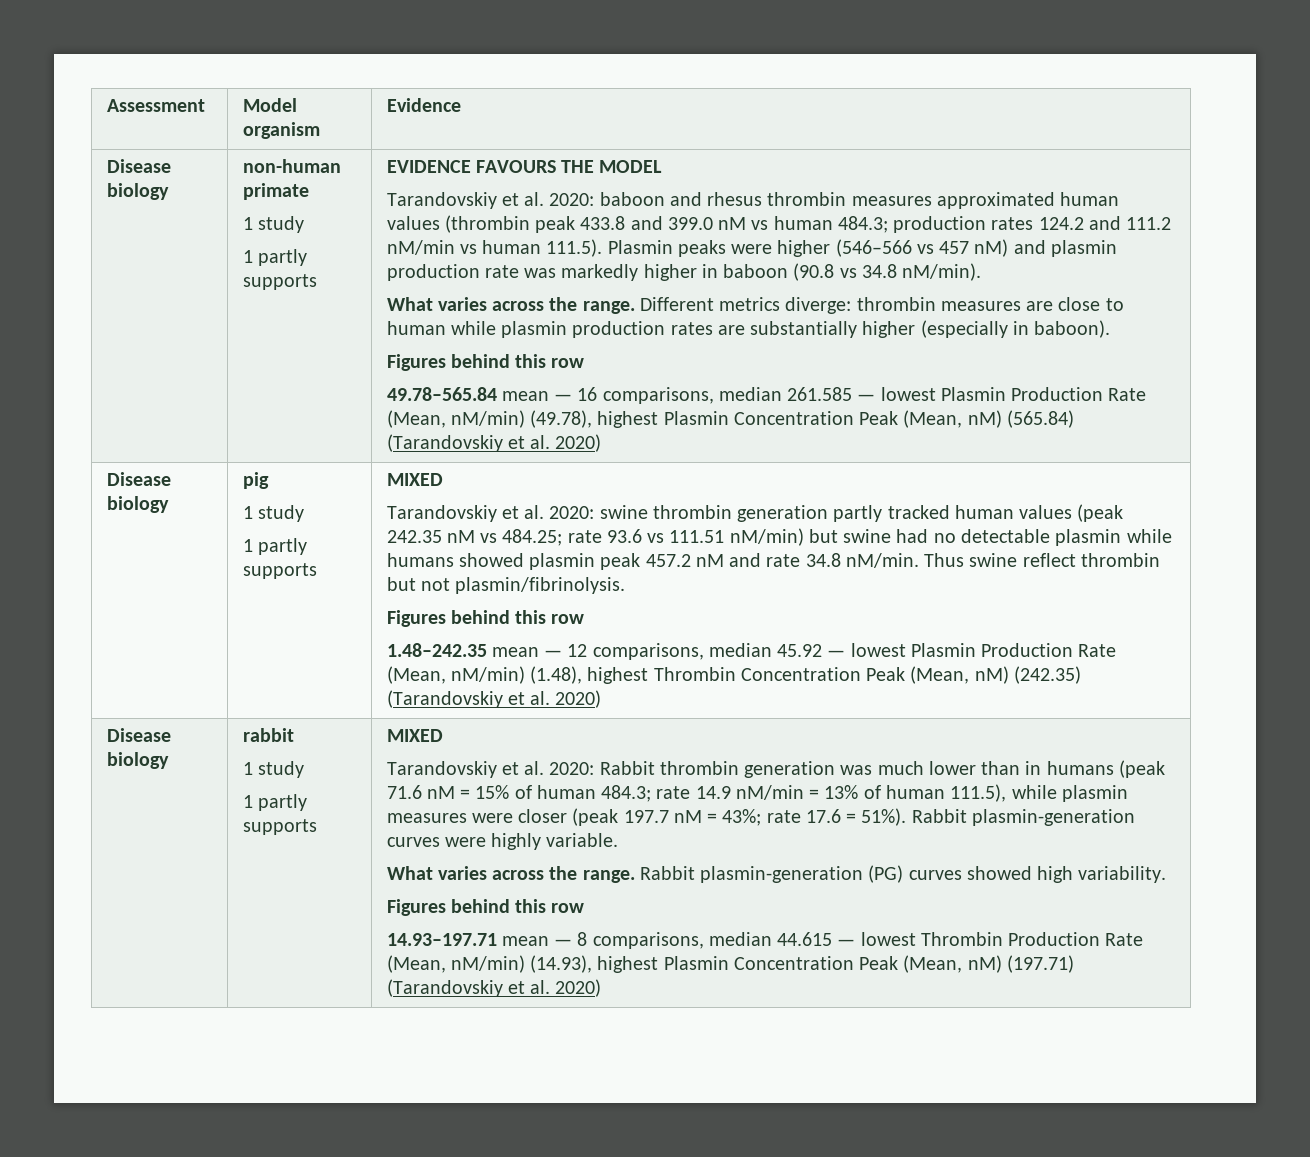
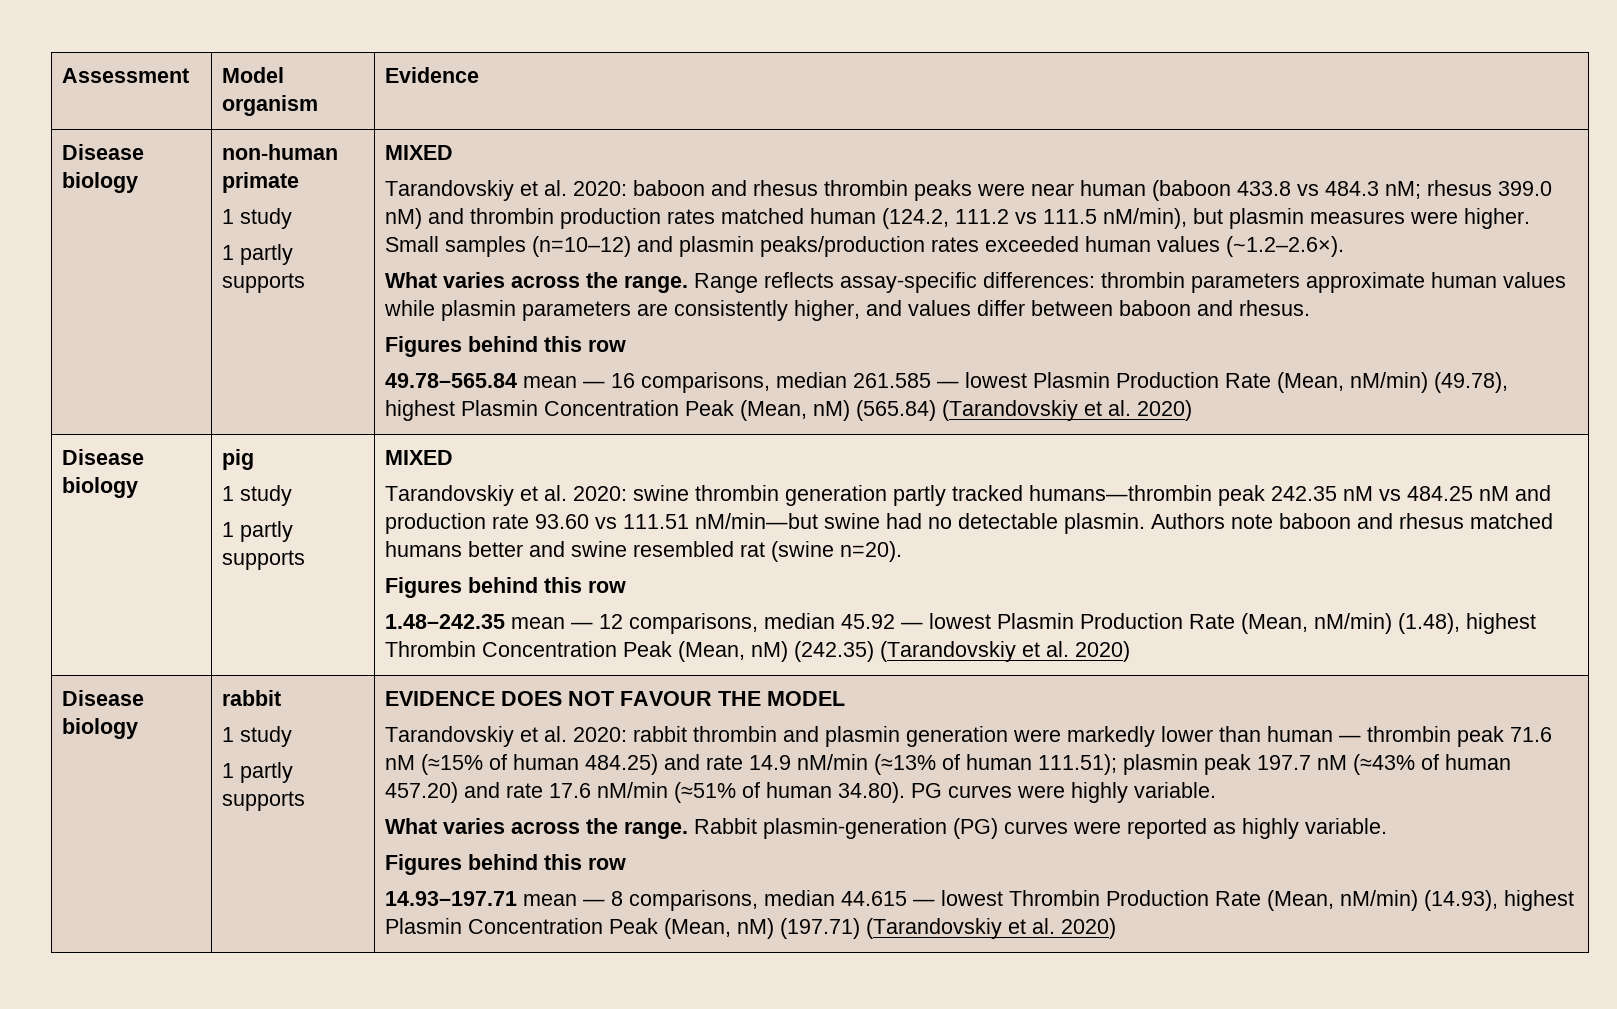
[386,160,663,173] EVIDENCE FAVOURS THE MODEL -> [384,145,453,160] MIXED
[851,192,1120,209] [386,215,1172,233] [386,239,1117,257] [386,263,982,281] [386,297,1124,314] [386,320,1111,338] measures approximated human values (thrombin peak 433.8 and 399.0 nM vs human 484.3; production rates 124.2 and 111.2 nM/min vs human 111.5). Plasmin peaks were higher (546–566 vs 457 nM) and plasmin production rate was markedly higher in baboon (90.8 vs 34.8 nM/min). // What varies across the range. Different metrics diverge: thrombin measures are close to human while plasmin production rates are substantially higher (especially in baboon). -> [913,180,1552,201] [384,208,1530,229] [384,236,1344,257] [384,272,1566,293] [383,300,1310,321] peaks were near human (baboon 433.8 vs 484.3 nM; rhesus 399.0 nM) and thrombin production rates matched human (124.2, 111.2 vs 111.5 nM/min), but plasmin measures were higher. Small samples (n=10–12) and plasmin peaks/production rates exceeded human values (~1.2–2.6×). // What varies across the range. Range reflects assay-specific differences: thrombin parameters approximate human values while plasmin parameters are consistently higher, and values differ between baboon and rhesus.
[954,504,1124,522] [386,528,1172,546] [386,553,1160,570] [386,577,626,594] human values (peak 242.35 nM vs 484.25; rate 93.6 vs 111.51 nM/min) but swine had no detectable plasmin while humans showed plasmin peak 457.2 nM and rate 34.8 nM/min. Thus swine reflect thrombin but not plasmin/fibrinolysis. -> [1028,485,1551,506] [384,513,1553,534] [384,541,902,562] humans—thrombin peak 242.35 nM vs 484.25 nM and production rate 93.60 vs 111.51 nM/min—but swine had no detectable plasmin. Authors note baboon and rhesus matched humans better and swine resembled rat (swine n=20).
[386,729,443,742] [386,760,1165,778] [386,784,1128,802] [386,808,1135,826] MIXED // Tarandovskiy et al. 2020: Rabbit thrombin generation was much lower than in humans (peak 71.6 nM = 15% of human 484.3; rate 14.9 nM/min = 13% of human 111.5), while plasmin measures were closer (peak 197.7 nM = 43%; rate 17.6 = 51%). Rabbit plasmin-generation -> [384,691,845,706] [384,726,1552,747] [384,754,1511,775] [384,782,942,803] EVIDENCE DOES NOT FAVOUR THE MODEL // Tarandovskiy et al. 2020: rabbit thrombin and plasmin generation were markedly lower than human — thrombin peak 71.6 nM (≈15% of human 484.25) and rate 14.9 nM/min (≈13% of human 111.51); plasmin peak 197.7 nM (≈43% of human 457.20) and rate 17.6 nM/min (≈51% of human 34.80). PG
[966,866,1167,883] showed high variability. -> [1072,818,1387,839] were reported as highly variable.

